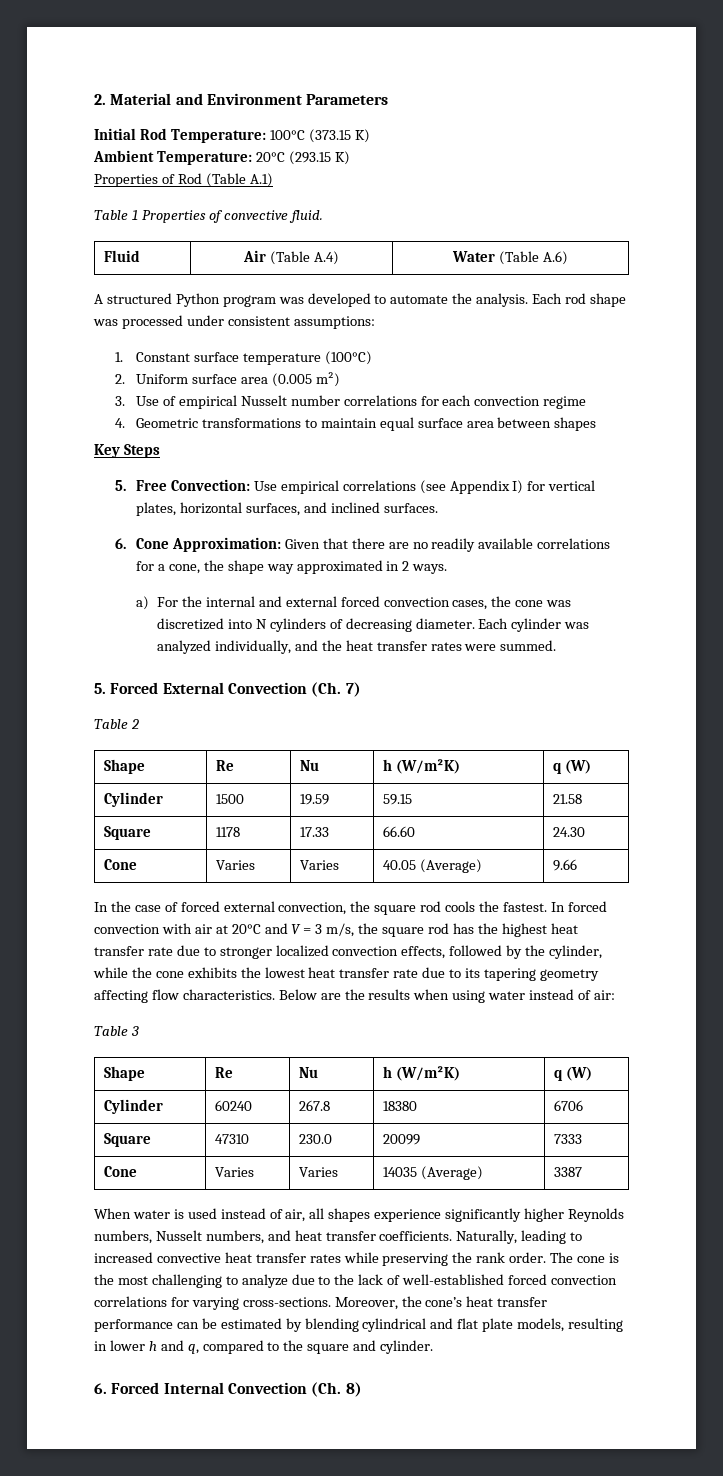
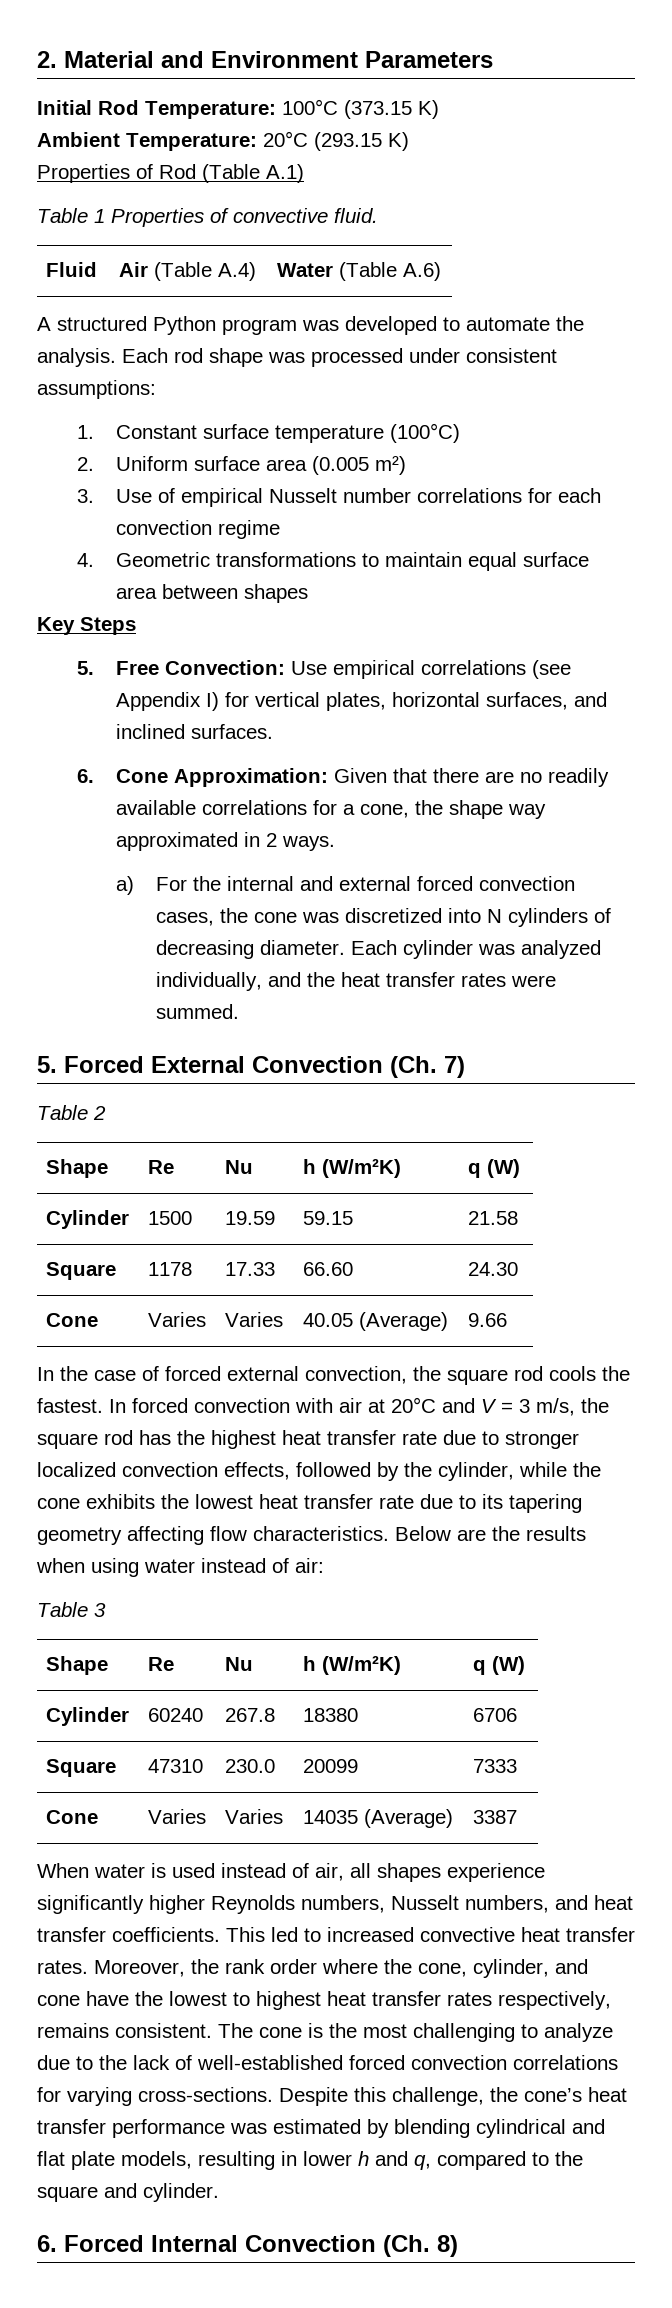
[456,1230,567,1244] Naturally, leading -> [226,1927,298,1942] This led
[309,1252,547,1266] rates while preserving the rank order. -> [37,1959,588,1978] [37,1991,611,2010] [37,2023,212,2038] rates. Moreover, the rank order where the cone, cylinder, and cone have the lowest to highest heat transfer rates respectively, remains consistent.
[334,1297,398,1310] Moreover, -> [279,2087,484,2106] Despite this challenge,
[176,1318,217,1329] can be -> [230,2123,267,2134] was

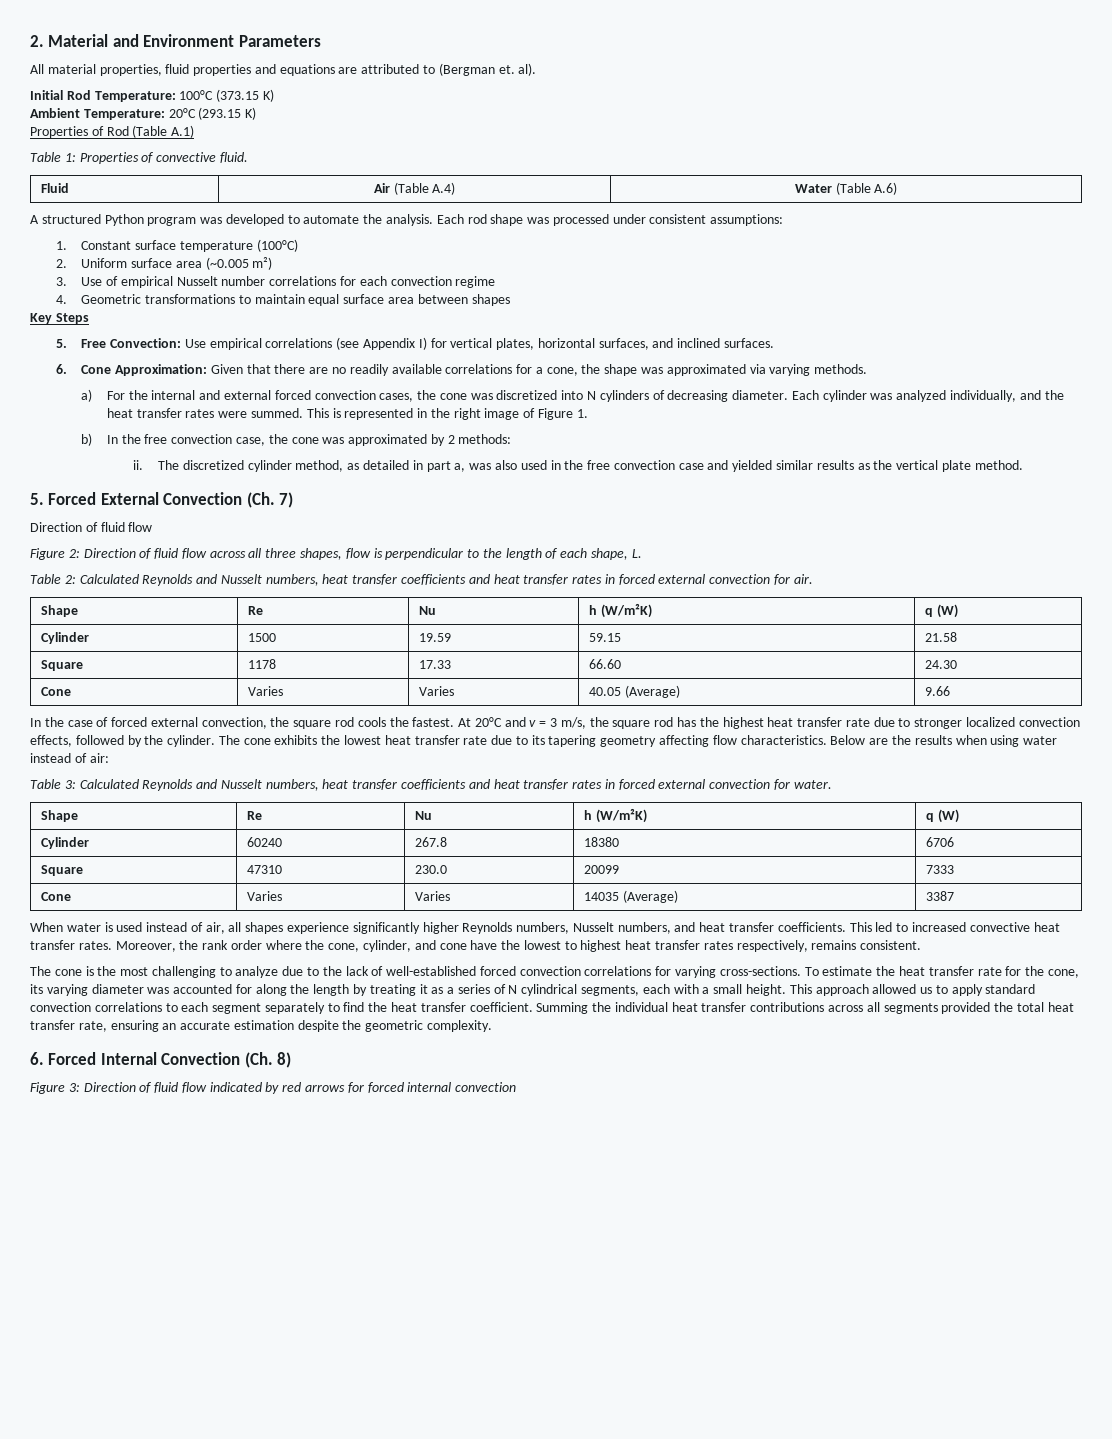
(493, 59) none -> [30,63,537,76] // All material properties, fluid properties and equations are attributed to (Bergman et. al).
[94,209,105,223] 1 -> [64,153,76,162] 1:
[312,456,370,475] (0.005 -> [205,257,249,270] (~0.005
[508,804,547,819] [116,832,336,851] way approximated in 2 ways. -> [640,364,868,376] was approximated via varying methods.
(240, 1011) none -> [306,408,588,420] [81,433,512,446] [132,460,1023,472] This is represented in the right image of Figure 1. // b) In the free convection case, the cone was approximated by 2 methods: // ii. The discretized cylinder method, as detailed in part a, was also used in the free convection case and yielded similar results as the vertical plate method.
[37,1105,106,1120] Table 2 -> [30,522,153,532] [30,548,642,560] [30,574,813,586] Direction of fluid flow // Figure 2: Direction of fluid flow across all three shapes, flow is perpendicular to the length of each shape, L. // Table 2: Calculated Reynolds and Nusselt numbers, heat transfer coefficients and heat transfer rates in forced external convection for air.
[109,1398,385,1413] In forced convection with air at -> [458,718,472,727] At
[481,1399,497,1413] V -> [529,720,537,727] v
[438,1462,601,1481] cylinder, while the -> [167,735,240,747] cylinder. The
[94,1603,106,1617] 3 -> [64,779,832,791] 3: Calculated Reynolds and Nusselt numbers, heat transfer coefficients and heat transfer rates in forced external convection for water.
(212, 2030) none -> (922, 945) //
[279,2087,627,2106] [37,2119,605,2138] [37,2151,583,2170] [37,2183,219,2202] Despite this challenge, the cone’s heat transfer performance was estimated by blending cylindrical and flat plate models, resulting in lower h and q, compared to the square and cylinder. -> [804,966,1079,978] [30,984,1036,996] [30,1002,1074,1014] [30,1020,493,1032] To estimate the heat transfer rate for the cone, its varying diameter was accounted for along the length by treating it as a series of N cylindrical segments, each with a small height. This approach allowed us to apply standard convection correlations to each segment separately to find the heat transfer coefficient. Summing the individual heat transfer contributions across all segments provided the total heat transfer rate, ensuring an accurate estimation despite the geometric complexity.
(458, 2246) none -> [30,1082,517,1094] // Figure 3: Direction of fluid flow indicated by red arrows for forced internal convection

